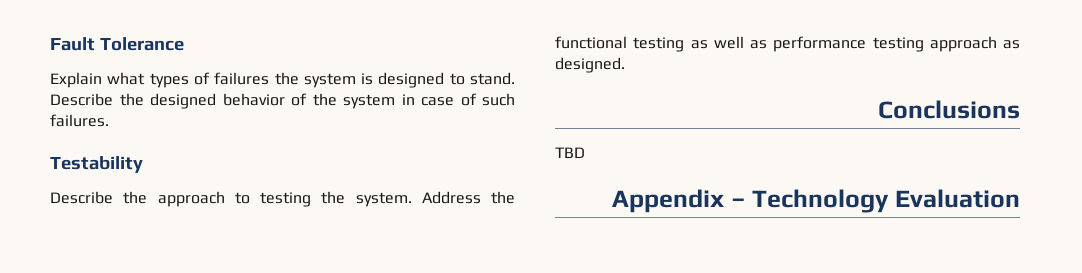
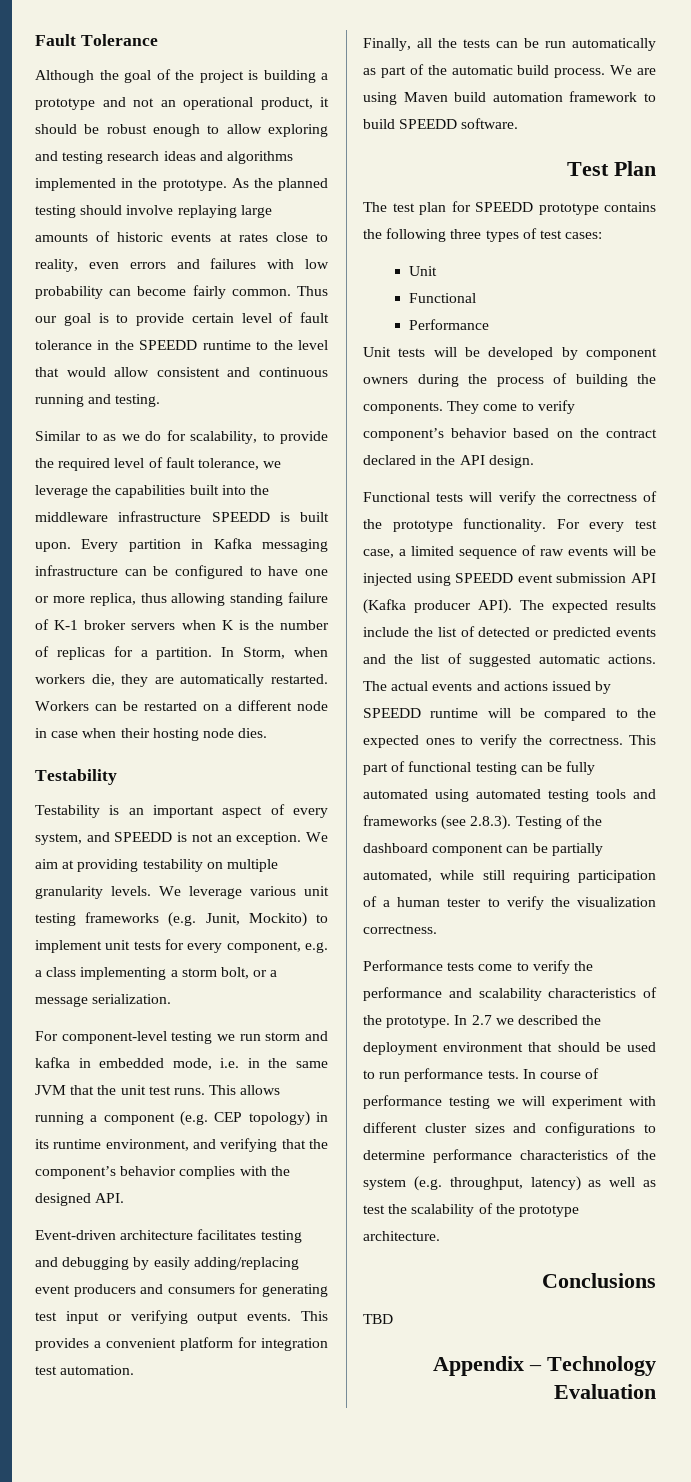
[50,72,516,88] [50,93,515,109] [50,114,109,127] [50,156,143,173] [50,191,515,207] [555,36,1020,52] [555,57,625,73] Explain what types of failures the system is designed to stand. Describe the designed behavior of the system in case of such failures. // Testability // Describe the approach to testing the system. Address the functional testing as well as performance testing approach as designed. -> [35,69,328,83] [35,97,329,110] [35,124,328,137] [35,151,293,164] [35,178,328,191] [35,205,272,218] [35,231,328,242] [35,258,329,272] [35,285,328,299] [35,312,329,326] [35,340,328,350] [35,367,328,377] [35,394,161,407] [35,430,328,444] [35,457,282,471] [35,485,269,498] [35,511,329,522] [35,538,328,552] [35,565,328,579] [35,592,328,606] [35,619,329,630] [35,646,328,660] [35,674,328,687] [35,700,328,711] [35,728,268,741] [35,769,117,785] [35,804,328,818] [35,832,329,845] [35,859,278,872] [35,886,329,899] [35,912,328,927] [35,939,328,953] [35,967,278,980] [35,994,172,1007] [35,1031,328,1044] [35,1057,328,1070] [35,1085,281,1095] [35,1111,328,1126] [35,1138,328,1152] [35,1166,290,1179] [35,1193,125,1206] [35,1229,302,1243] [35,1257,299,1270] [35,1283,328,1297] [35,1310,328,1324] [35,1337,328,1351] [35,1365,135,1375] [363,38,656,51] [363,64,656,78] [363,91,656,105] [363,118,519,129] [567,161,656,176] [363,201,656,215] [363,228,603,242] [409,266,438,276] [409,293,477,303] [409,319,490,330] [363,347,657,360] [363,373,656,387] [363,400,575,414] [363,428,657,441] [363,455,534,468] [363,491,657,505] [363,518,657,532] [363,545,656,559] [363,573,656,586] [363,599,656,614] [363,626,656,640] [363,653,656,667] [363,681,612,694] [363,708,656,721] [363,734,656,748] [363,761,596,775] [363,789,656,802] [363,815,602,830] [363,843,603,856] [363,870,656,883] [363,896,656,910] [363,925,437,934] [363,960,593,974] [363,987,657,1001] [363,1015,602,1028] [363,1042,656,1055] [363,1068,600,1082] [363,1095,656,1109] [363,1122,656,1136] [363,1149,656,1163] [363,1176,656,1191] [363,1203,579,1217] [363,1231,440,1241] Although the goal of the project is building a prototype and not an operational product, it should be robust enough to allow exploring and testing research ideas and algorithms implemented in the prototype. As the planned testing should involve replaying large amounts of historic events at rates close to reality, even errors and failures with low probability can become fairly common. Thus our goal is to provide certain level of fault tolerance in the SPEEDD runtime to the level that would allow consistent and continuous running and testing. // Similar to as we do for scalability, to provide the required level of fault tolerance, we leverage the capabilities built into the middleware infrastructure SPEEDD is built upon. Every partition in Kafka messaging infrastructure can be configured to have one or more replica, thus allowing standing failure of K-1 broker servers when K is the number of replicas for a partition. In Storm, when workers die, they are automatically restarted. Workers can be restarted on a different node in case when their hosting node dies. // Testability // Testability is an important aspect of every system, and SPEEDD is not an exception. We aim at providing testability on multiple granularity levels. We leverage various unit testing frameworks (e.g. Junit, Mockito) to implement unit tests for every component, e.g. a class implementing a storm bolt, or a message serialization. // For component-level testing we run storm and kafka in embedded mode, i.e. in the same JVM that the unit test runs. This allows running a component (e.g. CEP topology) in its runtime environment, and verifying that the component’s behavior complies with the designed API. // Event-driven architecture facilitates testing and debugging by easily adding/replacing event producers and consumers for generating test input or verifying output events. This provides a convenient platform for integration test automation. // Finally, all the tests can be run automatically as part of the automatic build process. We are using Maven build automation framework to build SPEEDD software. // Test Plan // The test plan for SPEEDD prototype contains the following three types of test cases: // Unit // Functional // Performance // Unit tests will be developed by component owners during the process of building the components. They come to verify component’s behavior based on the contract declared in the API design. // Functional tests will verify the correctness of the prototype functionality. For every test case, a limited sequence of raw events will be injected using SPEEDD event submission API (Kafka producer API). The expected results include the list of detected or predicted events and the list of suggested automatic actions. The actual events and actions issued by SPEEDD runtime will be compared to the expected ones to verify the correctness. This part of functional testing can be fully automated using automated testing tools and frameworks (see 2.8.3). Testing of the dashboard component can be partially automated, while still requiring participation of a human tester to verify the visualization correctness. // Performance tests come to verify the performance and scalability characteristics of the prototype. In 2.7 we described the deployment environment that should be used to run performance tests. In course of performance testing we will experiment with different cluster sizes and configurations to determine performance characteristics of the system (e.g. throughput, latency) as well as test the scalability of the prototype architecture.

